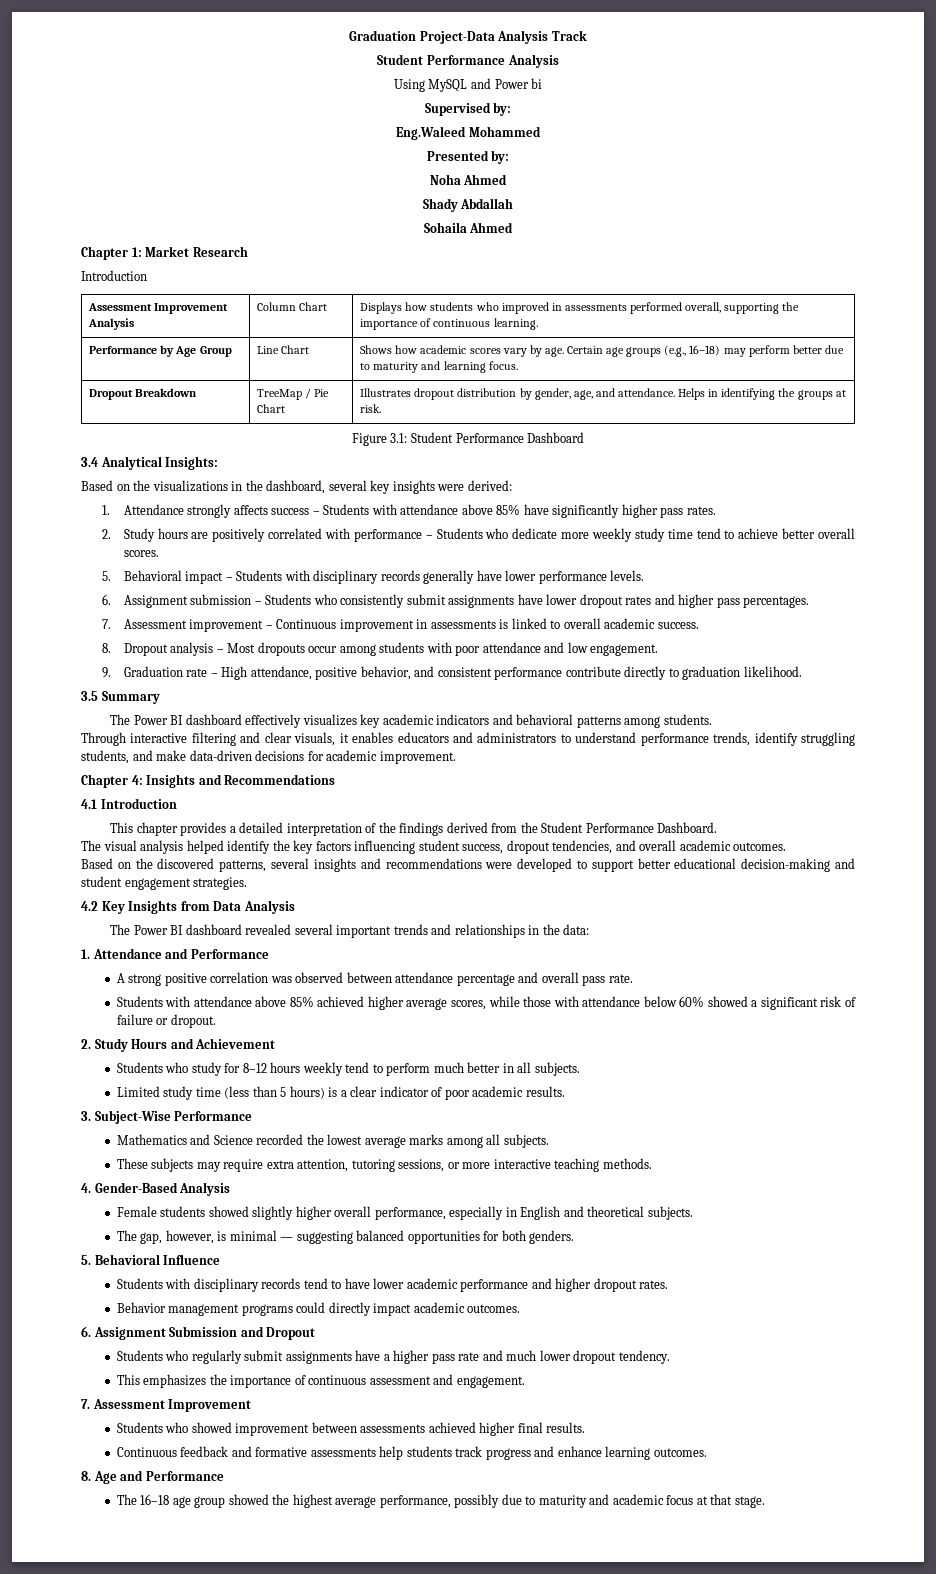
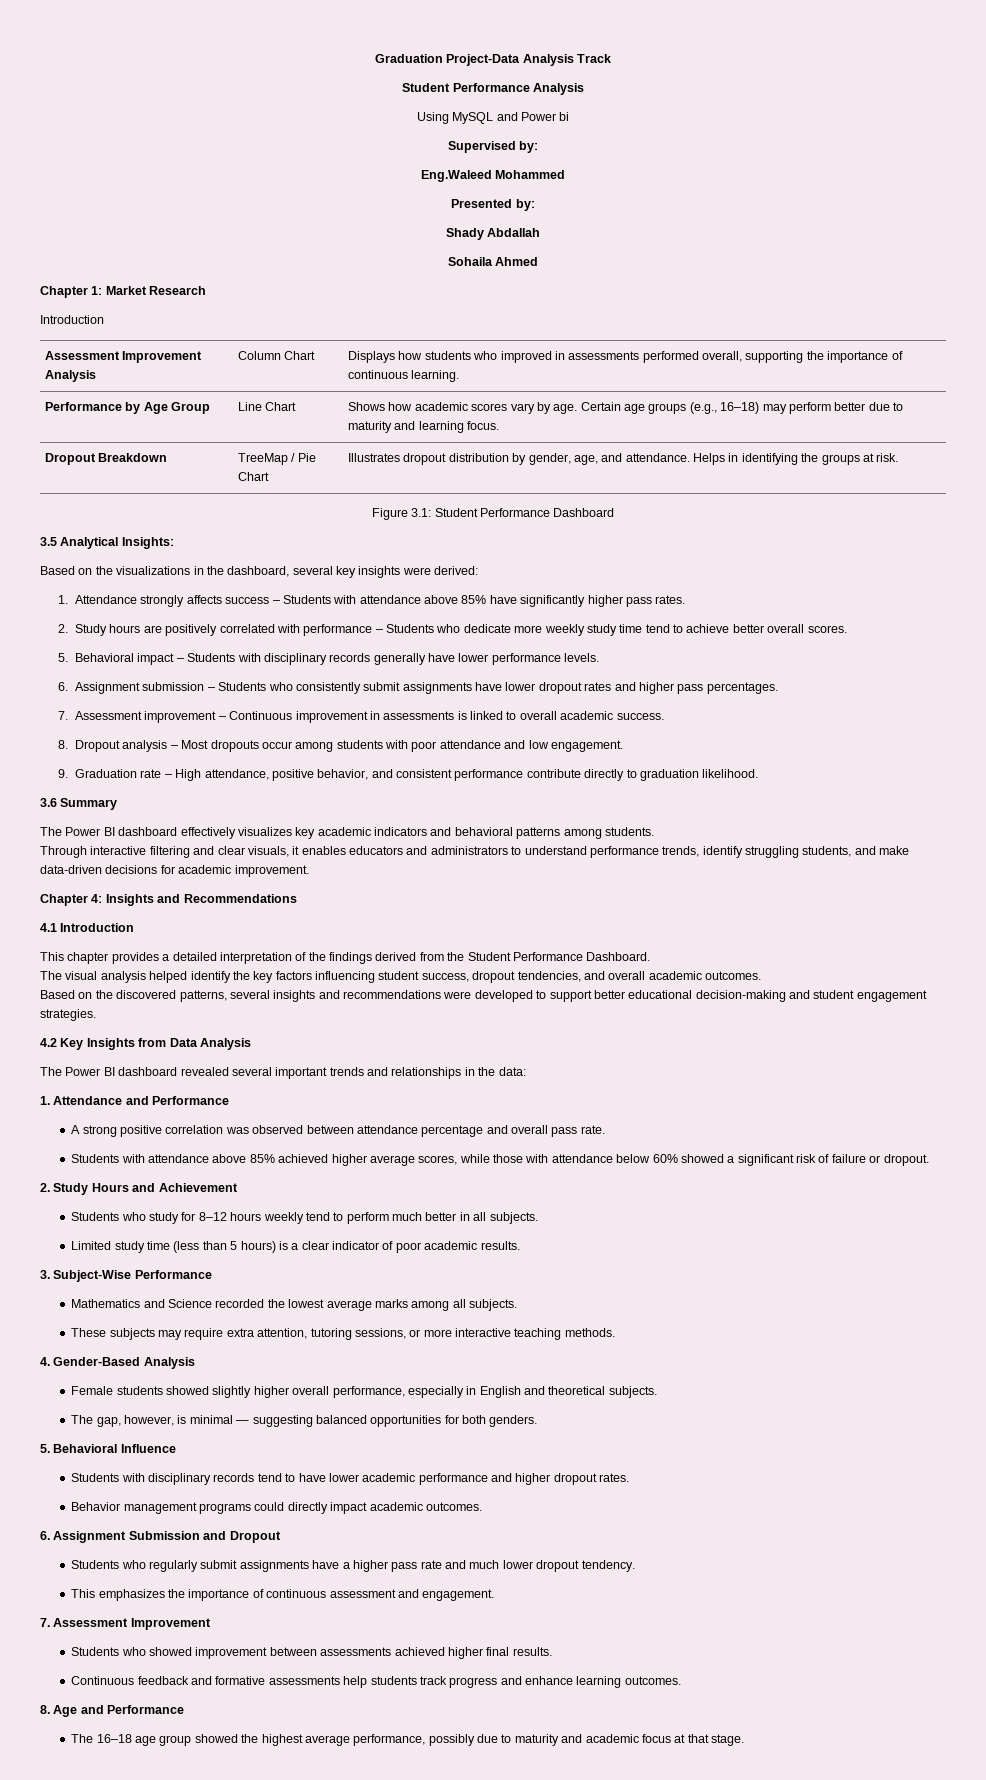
[429,174,508,185] // Noha Ahmed -> (535, 205) none
[81,457,98,467] 3.4 -> [40,537,57,546] 3.5
[81,691,98,701] 3.5 -> [40,798,57,807] 3.6

